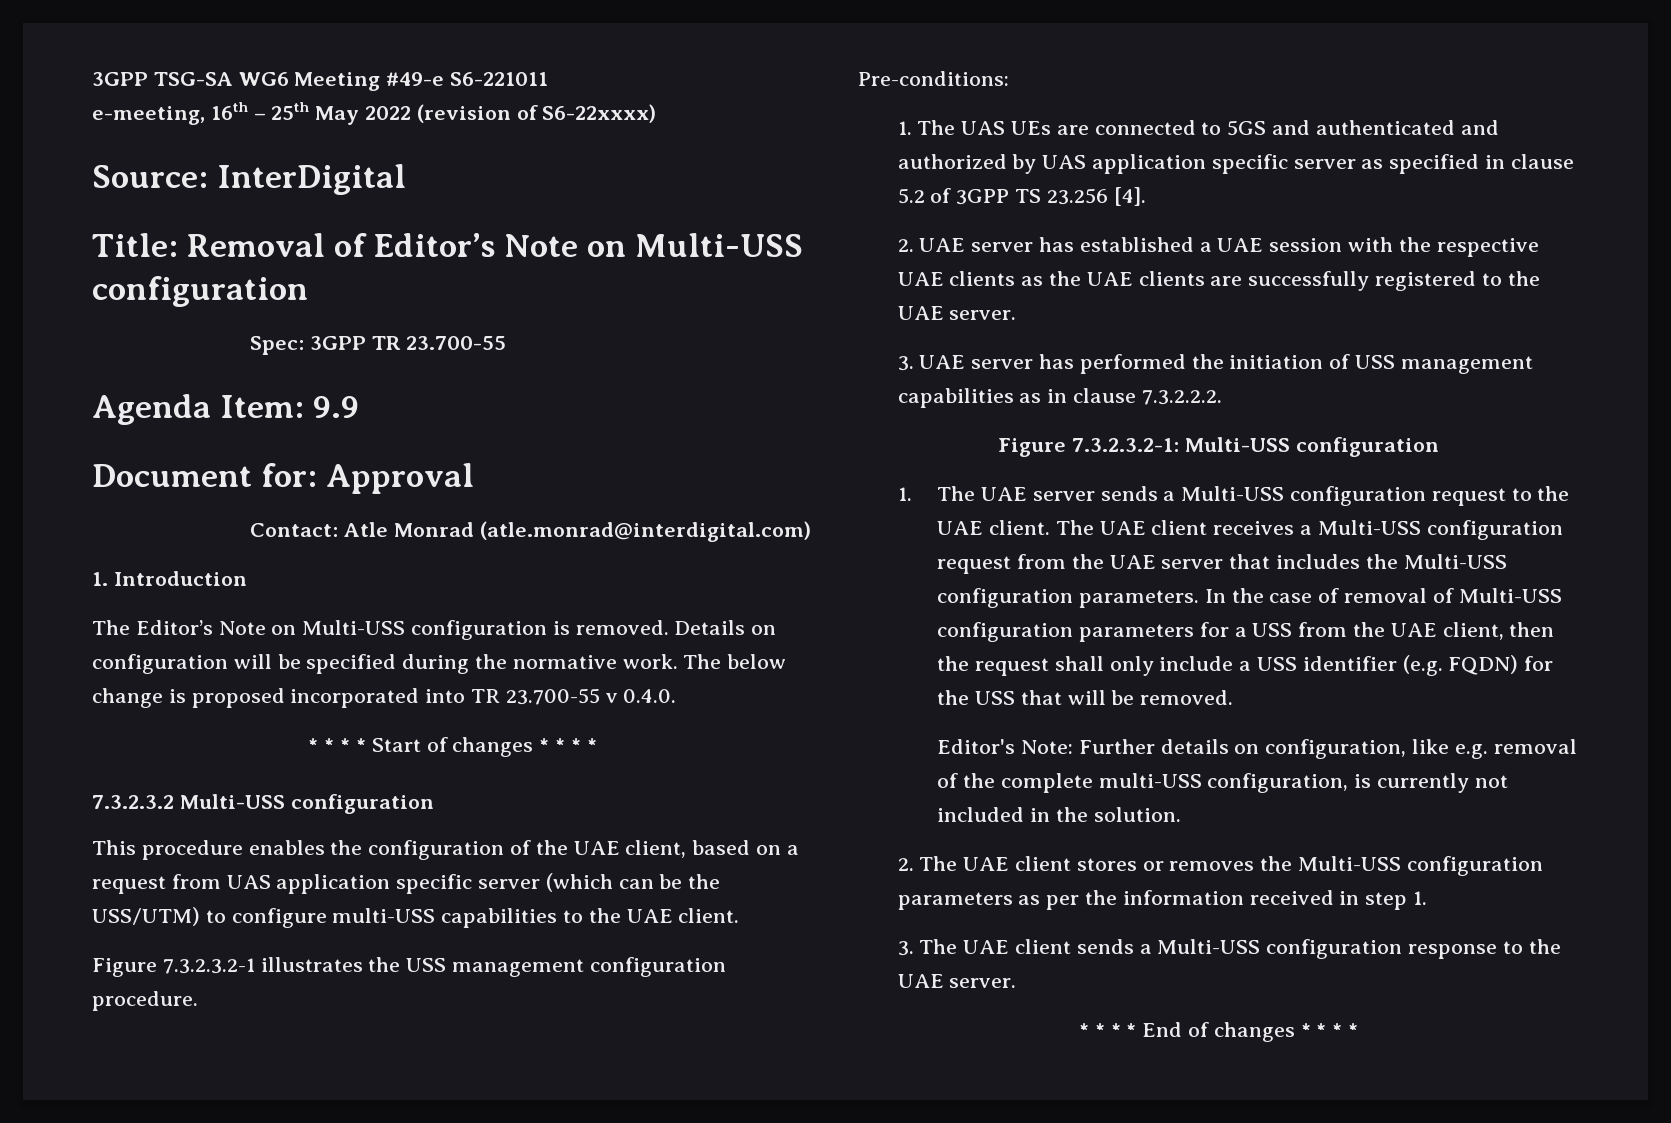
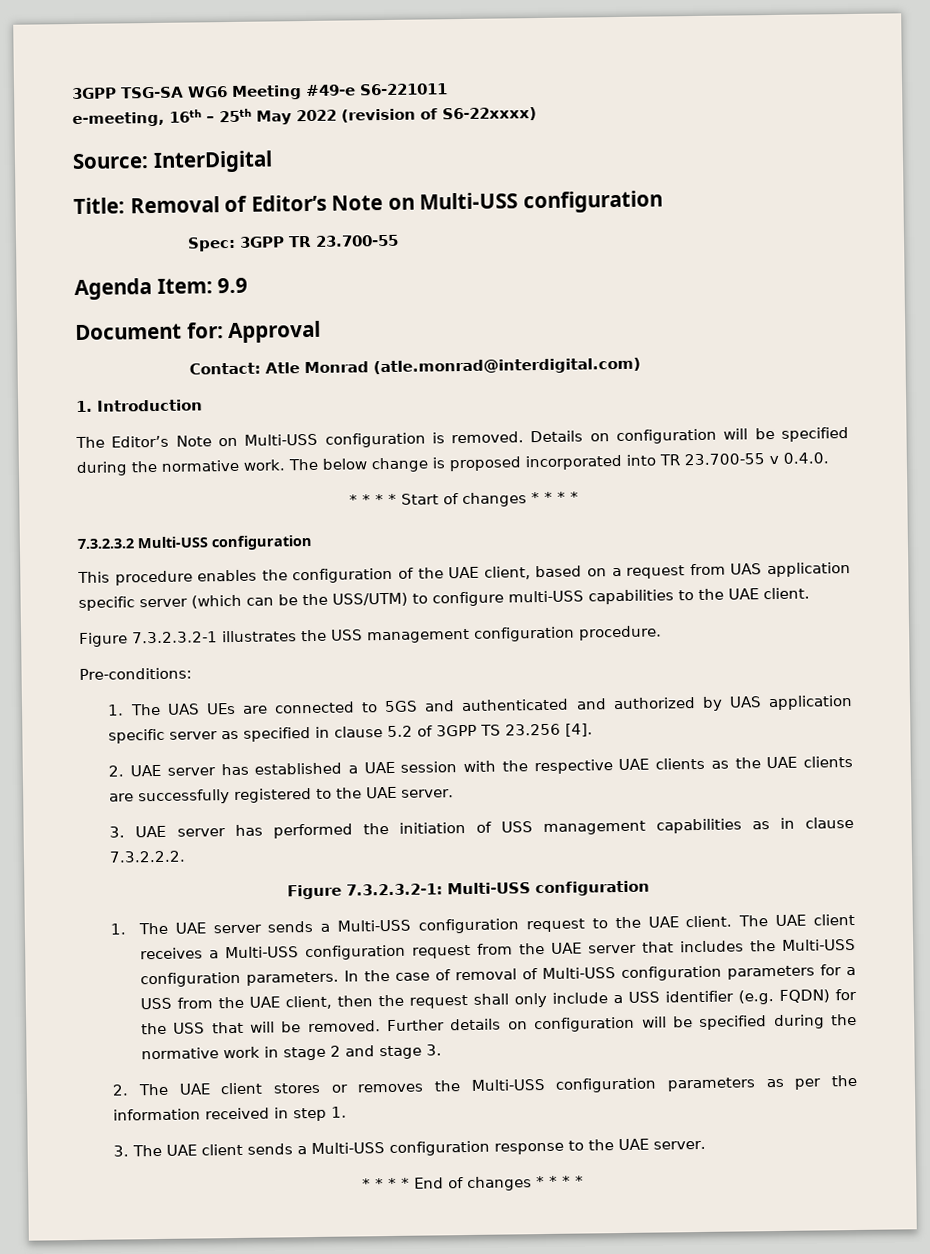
[937,739,1074,754] // Editor's Note: -> (381, 1026) none
[1265,739,1577,759] [937,773,1508,793] [937,807,1181,822] configuration, like e.g. removal of the complete multi-USS configuration, is currently not included in the solution. -> [534,1013,857,1033] [140,1044,442,1061] configuration will be specified during the normative work in stage 2 and stage 3.

